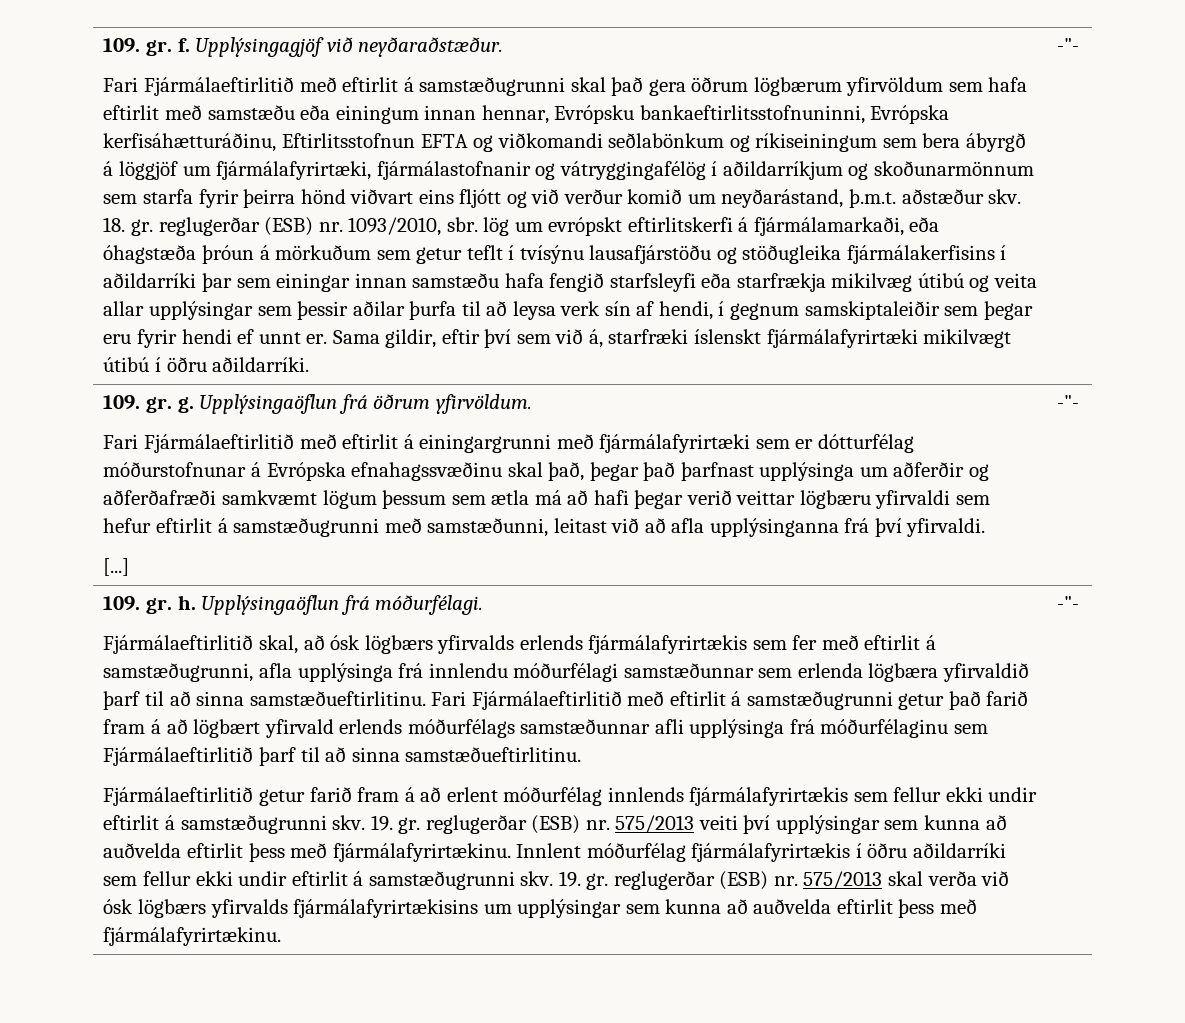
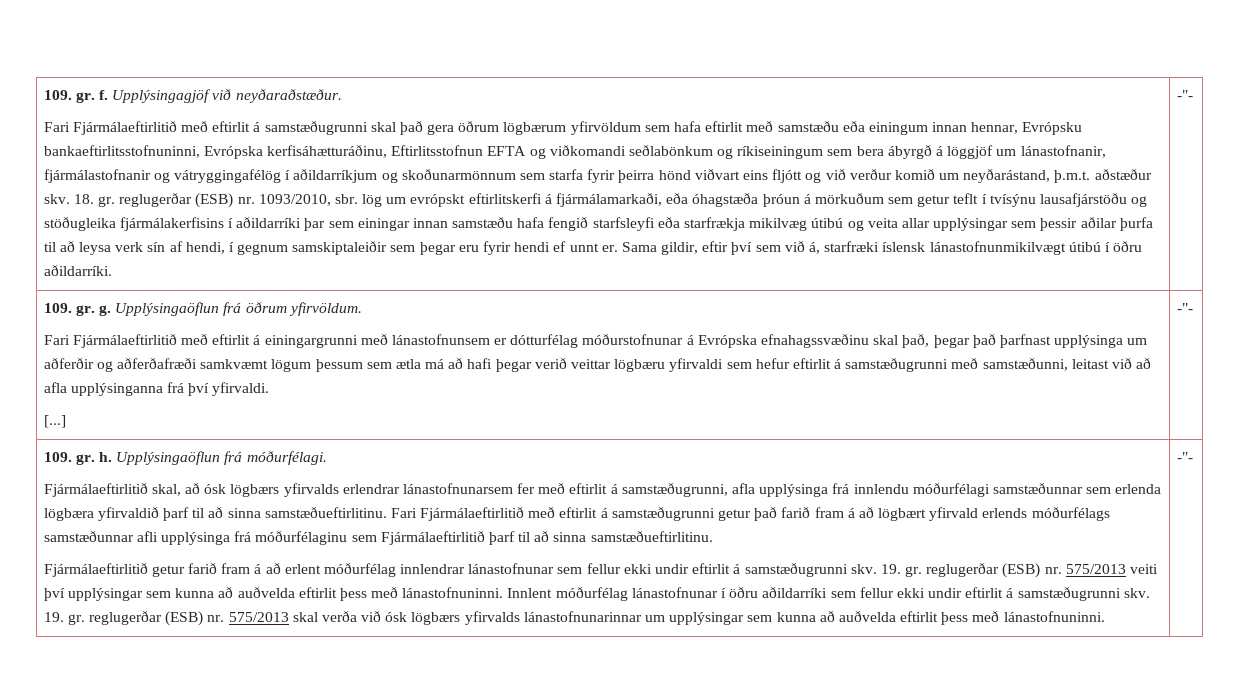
[216,161,372,180] fjármálafyrirtæki, -> [1020,145,1106,158] lánastofnanir,
[693,329,1012,348] íslenskt fjármálafyrirtæki mikilvægt -> [882,241,1066,255] íslensk lánastofnunmikilvægt
[599,434,790,453] fjármálafyrirtæki sem -> [391,334,490,345] lánastofnunsem
[519,635,787,654] erlends fjármálafyrirtækis sem -> [342,483,513,494] erlendrar lánastofnunarsem
[607,787,849,806] innlends fjármálafyrirtækis -> [400,563,555,574] innlendrar lánastofnunar
[332,843,511,862] fjármálafyrirtækinu. -> [402,587,504,598] lánastofnuninni.
[691,843,851,862] fjármálafyrirtækis -> [631,587,718,598] lánastofnunar
[293,899,479,918] fjármálafyrirtækisins -> [523,611,642,622] lánastofnunarinnar
[103,927,282,946] fjármálafyrirtækinu. -> [1003,611,1105,622] lánastofnuninni.

